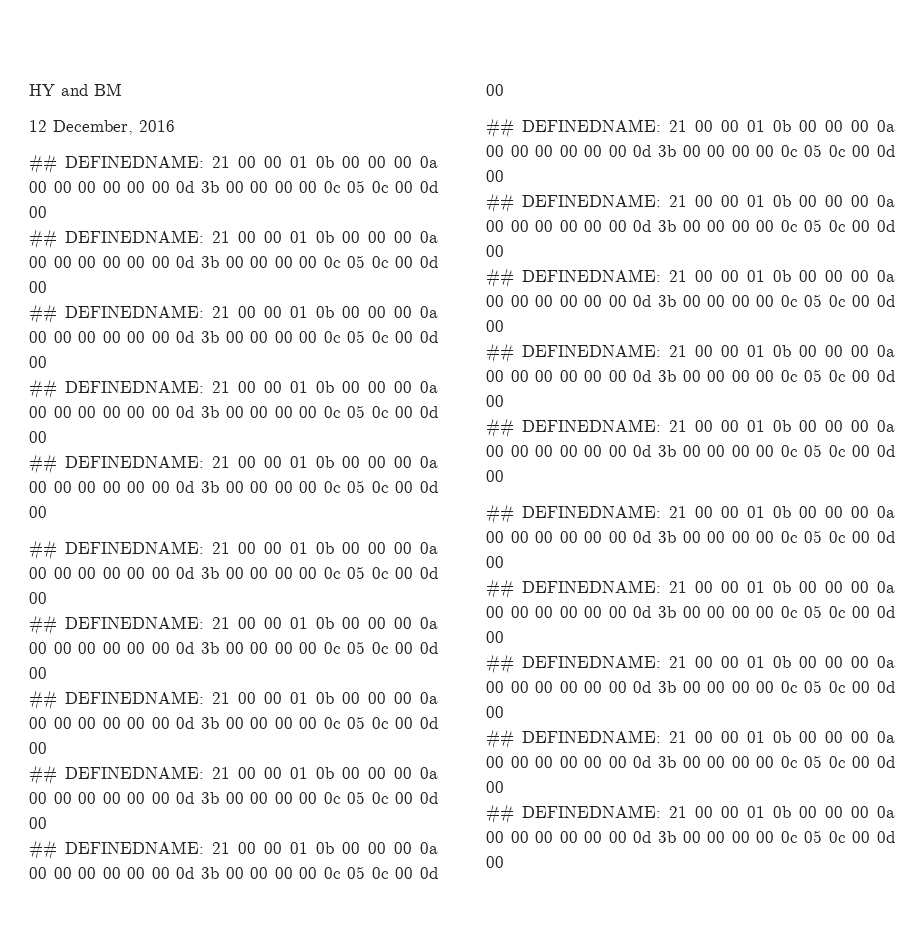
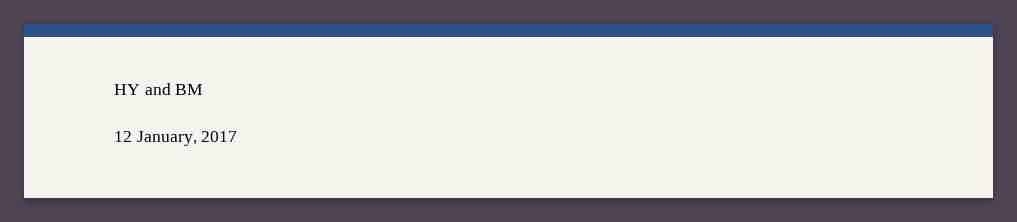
[53,120,175,135] [29,154,438,174] [29,180,438,193] [29,206,47,218] [29,229,438,249] [29,255,438,268] [29,281,47,293] [29,304,438,324] [29,330,438,343] [29,356,47,368] [29,379,438,399] [29,405,438,418] [29,431,47,443] [29,454,438,474] [29,480,438,493] [29,506,47,518] [29,540,438,560] [29,566,438,579] [29,592,47,604] [29,615,438,635] [29,641,438,654] [29,667,47,679] [29,690,438,710] [29,716,438,729] [29,742,47,754] [29,765,438,785] [29,791,438,804] [29,817,47,829] [29,840,438,860] [29,866,438,879] [486,84,504,96] [486,118,895,138] [486,144,895,157] [486,170,504,182] [486,193,895,213] [486,219,895,232] [486,245,504,257] [486,268,895,288] [486,294,895,307] [486,320,504,332] [486,343,895,363] [486,369,895,382] [486,395,504,407] [486,418,895,438] [486,444,895,457] [486,470,504,482] [486,504,895,524] [486,530,895,543] [486,556,504,568] [486,579,895,599] [486,605,895,618] [486,631,504,643] [486,654,895,674] [486,680,895,693] [486,706,504,718] [486,729,895,749] [486,755,895,768] [486,781,504,793] [486,804,895,824] [486,830,895,843] [486,856,504,868] December, 2016 // ## DEFINEDNAME: 21 00 00 01 0b 00 00 00 0a 00 00 00 00 00 00 0d 3b 00 00 00 00 0c 05 0c 00 0d 00 // ## DEFINEDNAME: 21 00 00 01 0b 00 00 00 0a 00 00 00 00 00 00 0d 3b 00 00 00 00 0c 05 0c 00 0d 00 // ## DEFINEDNAME: 21 00 00 01 0b 00 00 00 0a 00 00 00 00 00 00 0d 3b 00 00 00 00 0c 05 0c 00 0d 00 // ## DEFINEDNAME: 21 00 00 01 0b 00 00 00 0a 00 00 00 00 00 00 0d 3b 00 00 00 00 0c 05 0c 00 0d 00 // ## DEFINEDNAME: 21 00 00 01 0b 00 00 00 0a 00 00 00 00 00 00 0d 3b 00 00 00 00 0c 05 0c 00 0d 00 // ## DEFINEDNAME: 21 00 00 01 0b 00 00 00 0a 00 00 00 00 00 00 0d 3b 00 00 00 00 0c 05 0c 00 0d 00 // ## DEFINEDNAME: 21 00 00 01 0b 00 00 00 0a 00 00 00 00 00 00 0d 3b 00 00 00 00 0c 05 0c 00 0d 00 // ## DEFINEDNAME: 21 00 00 01 0b 00 00 00 0a 00 00 00 00 00 00 0d 3b 00 00 00 00 0c 05 0c 00 0d 00 // ## DEFINEDNAME: 21 00 00 01 0b 00 00 00 0a 00 00 00 00 00 00 0d 3b 00 00 00 00 0c 05 0c 00 0d 00 // ## DEFINEDNAME: 21 00 00 01 0b 00 00 00 0a 00 00 00 00 00 00 0d 3b 00 00 00 00 0c 05 0c 00 0d 00 // ## DEFINEDNAME: 21 00 00 01 0b 00 00 00 0a 00 00 00 00 00 00 0d 3b 00 00 00 00 0c 05 0c 00 0d 00 // ## DEFINEDNAME: 21 00 00 01 0b 00 00 00 0a 00 00 00 00 00 00 0d 3b 00 00 00 00 0c 05 0c 00 0d 00 // ## DEFINEDNAME: 21 00 00 01 0b 00 00 00 0a 00 00 00 00 00 00 0d 3b 00 00 00 00 0c 05 0c 00 0d 00 // ## DEFINEDNAME: 21 00 00 01 0b 00 00 00 0a 00 00 00 00 00 00 0d 3b 00 00 00 00 0c 05 0c 00 0d 00 // ## DEFINEDNAME: 21 00 00 01 0b 00 00 00 0a 00 00 00 00 00 00 0d 3b 00 00 00 00 0c 05 0c 00 0d 00 // ## DEFINEDNAME: 21 00 00 01 0b 00 00 00 0a 00 00 00 00 00 00 0d 3b 00 00 00 00 0c 05 0c 00 0d 00 // ## DEFINEDNAME: 21 00 00 01 0b 00 00 00 0a 00 00 00 00 00 00 0d 3b 00 00 00 00 0c 05 0c 00 0d 00 // ## DEFINEDNAME: 21 00 00 01 0b 00 00 00 0a 00 00 00 00 00 00 0d 3b 00 00 00 00 0c 05 0c 00 0d 00 // ## DEFINEDNAME: 21 00 00 01 0b 00 00 00 0a 00 00 00 00 00 00 0d 3b 00 00 00 00 0c 05 0c 00 0d 00 // ## DEFINEDNAME: 21 00 00 01 0b 00 00 00 0a 00 00 00 00 00 00 0d 3b 00 00 00 00 0c 05 0c 00 0d 00 -> [136,131,238,146] January, 2017

